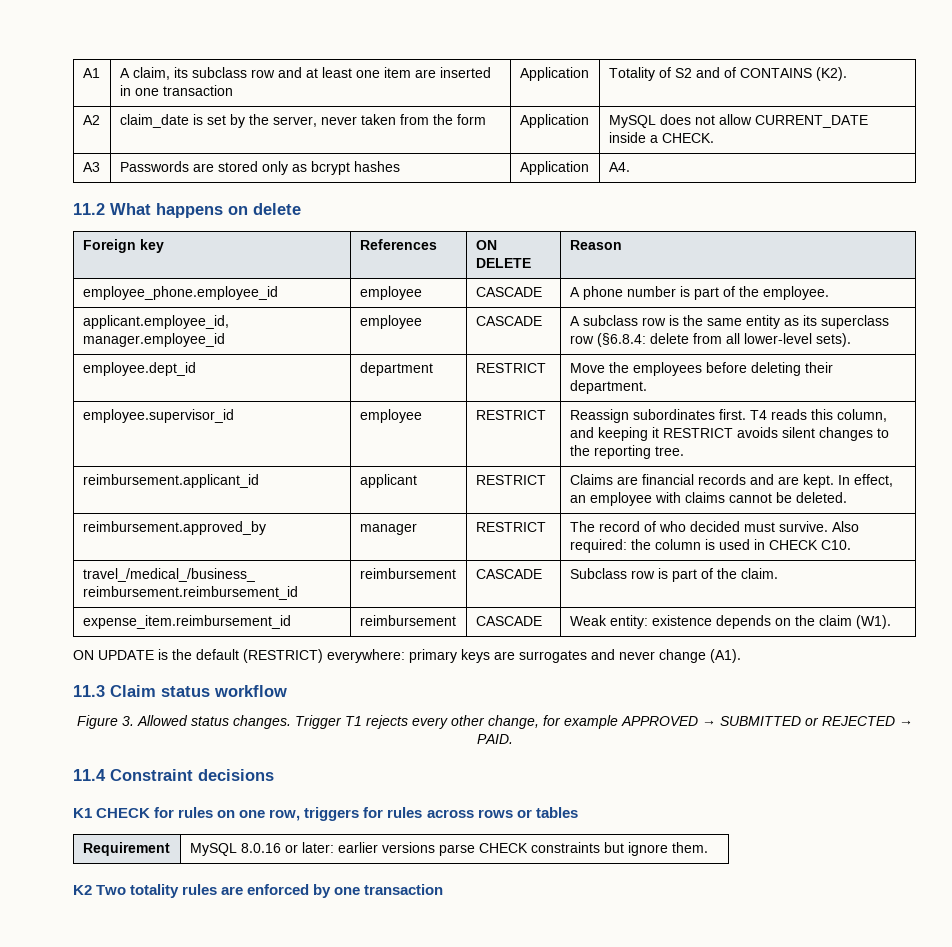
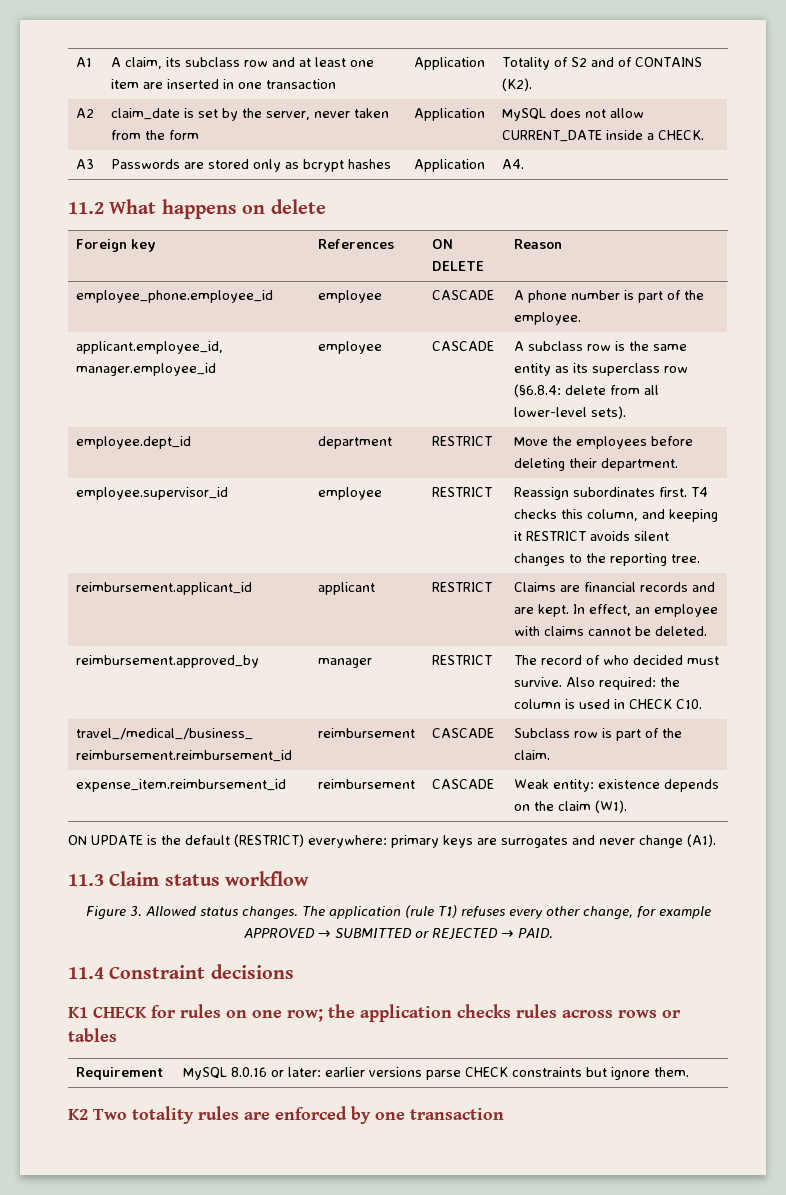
[770,409,807,420] reads -> [514,509,558,519] checks
[294,715,408,729] Trigger T1 rejects -> [301,905,505,919] The application (rule T1) refuses
[269,807,384,821] row, triggers for -> [287,1004,511,1022] row; the application checks

